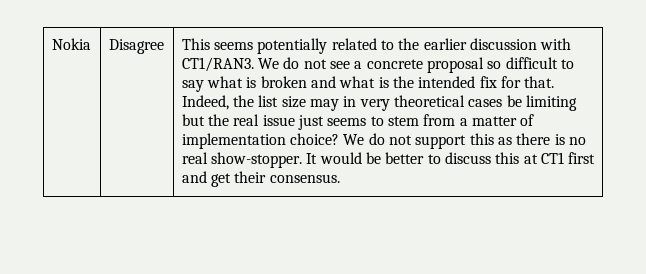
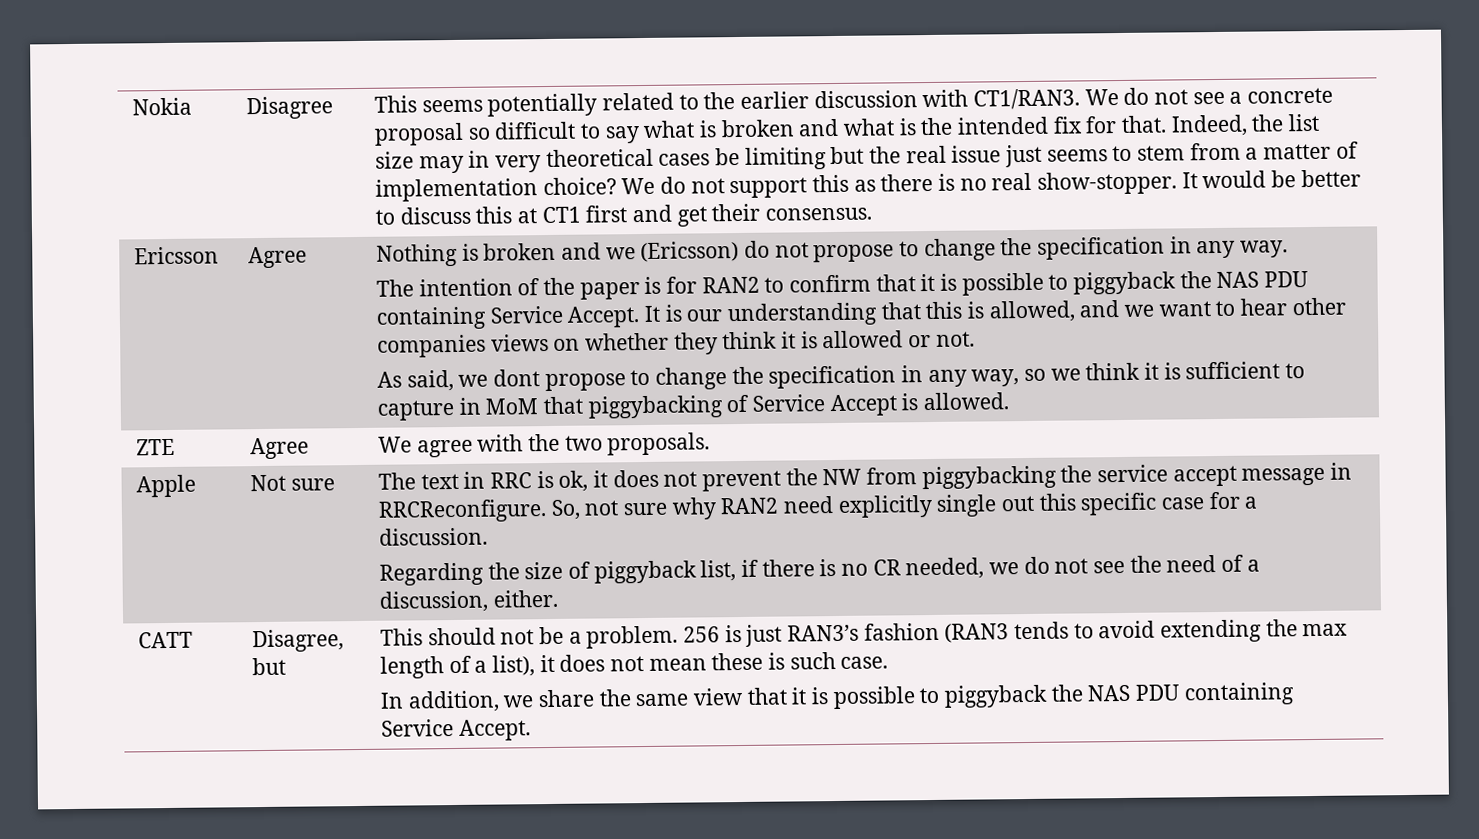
(340, 178) none -> [133,246,219,265] [247,246,307,269] [375,236,1288,267] [375,271,1309,300] [375,297,1346,330] [376,330,975,358] [376,361,1306,392] [376,392,1009,421] [135,438,175,456] [249,437,309,460] [377,432,711,458] [135,474,196,498] [249,474,335,492] [377,462,1353,492] [377,491,1258,523] [378,527,488,546] [378,554,1260,586] [378,589,558,613] [137,631,193,649] [251,629,344,653] [251,657,286,676] [379,619,1349,649] [379,652,889,679] [379,682,1295,713] [380,719,531,741] // Ericsson | Agree | Nothing is broken and we (Ericsson) do not propose to change the specification in any way. // The intention of the paper is for RAN2 to confirm that it is possible to piggyback the NAS PDU containing Service Accept. It is our understanding that this is allowed, and we want to hear other companies views on whether they think it is allowed or not. // As said, we dont propose to change the specification in any way, so we think it is sufficient to capture in MoM that piggybacking of Service Accept is allowed. // ZTE | Agree | We agree with the two proposals. // Apple | Not sure | The text in RRC is ok, it does not prevent the NW from piggybacking the service accept message in RRCReconfigure. So, not sure why RAN2 need explicitly single out this specific case for a discussion. // Regarding the size of piggyback list, if there is no CR needed, we do not see the need of a discussion, either. // CATT | Disagree, but | This should not be a problem. 256 is just RAN3’s fashion (RAN3 tends to avoid extending the max length of a list), it does not mean these is such case. // In addition, we share the same view that it is possible to piggyback the NAS PDU containing Service Accept.

